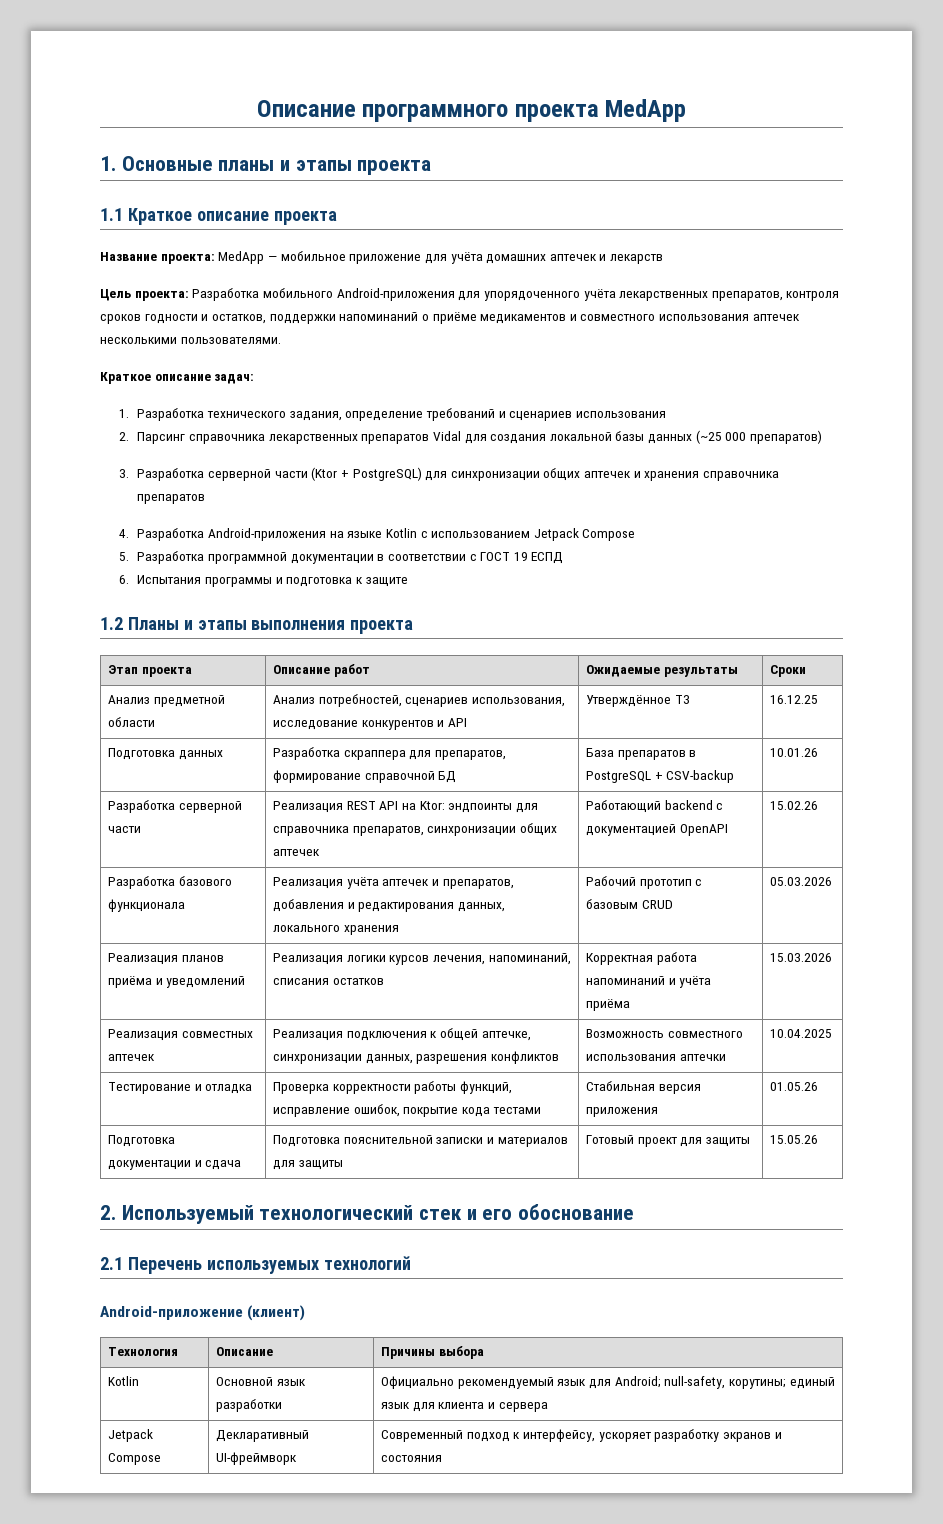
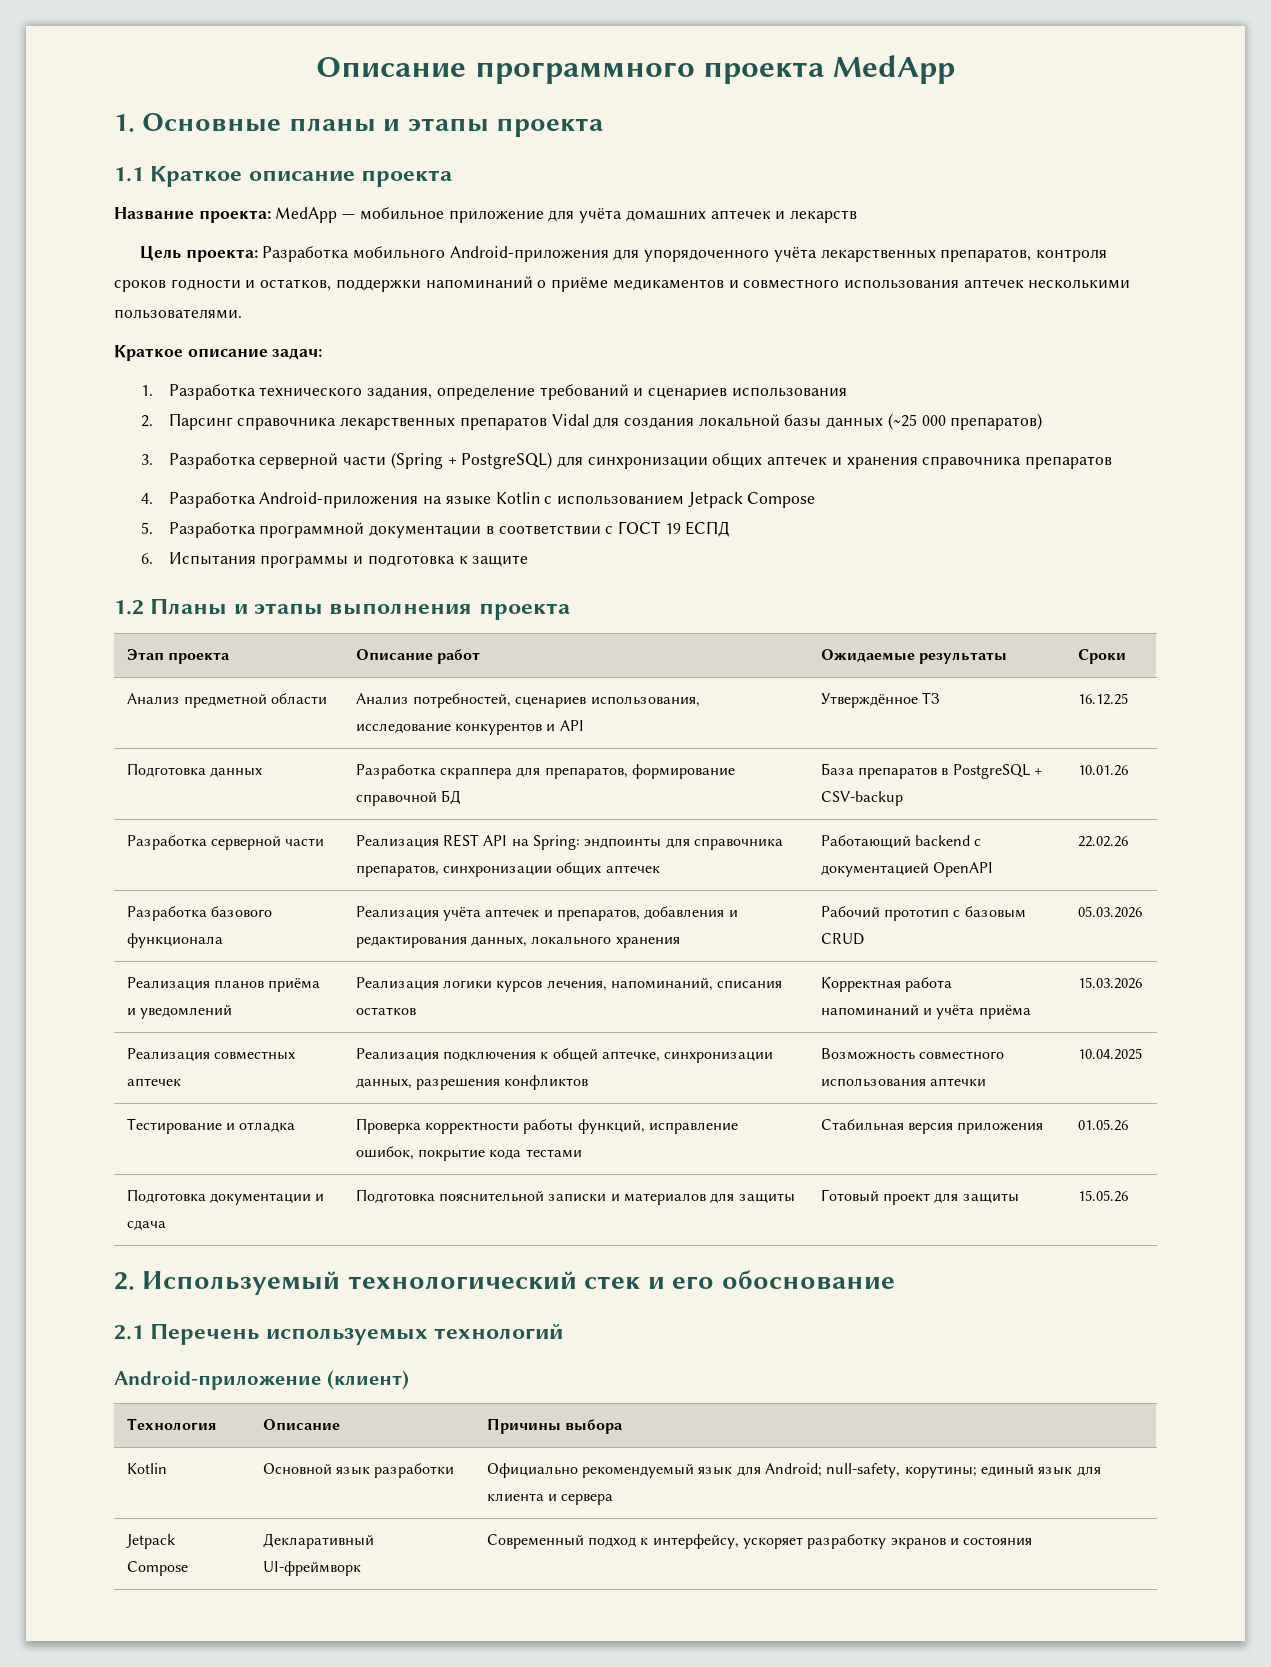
[311,467,338,481] (Ktor -> [390,452,443,469] (Spring
[419,801,445,810] Ktor: -> [532,835,580,850] Spring:
[770,801,819,810] 15.02.26 -> [1077,836,1128,847] 22.02.26

